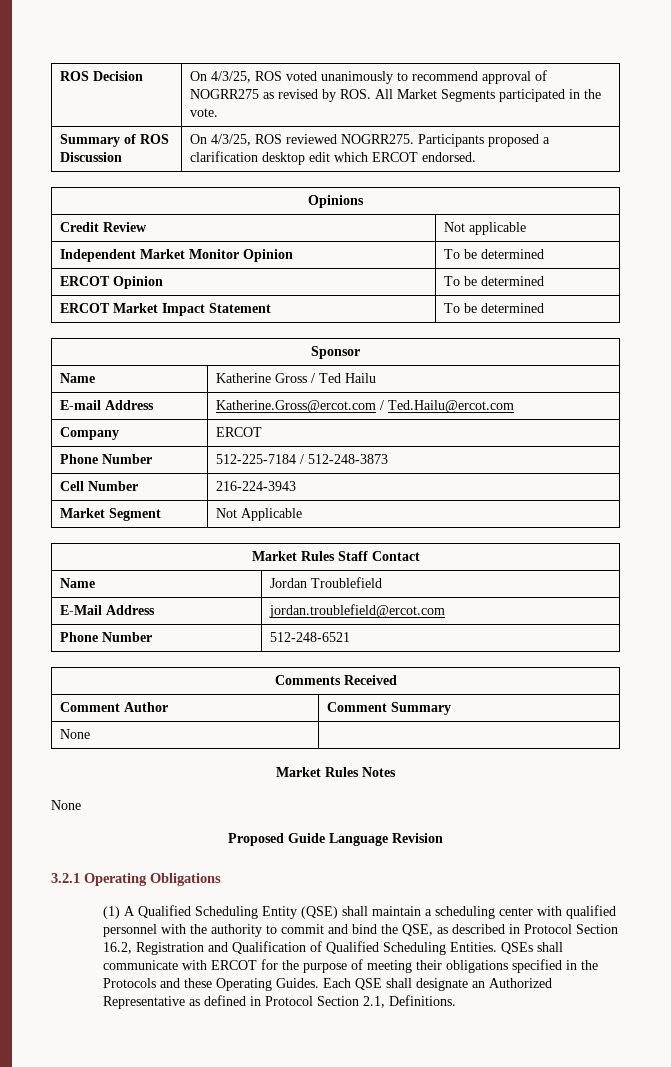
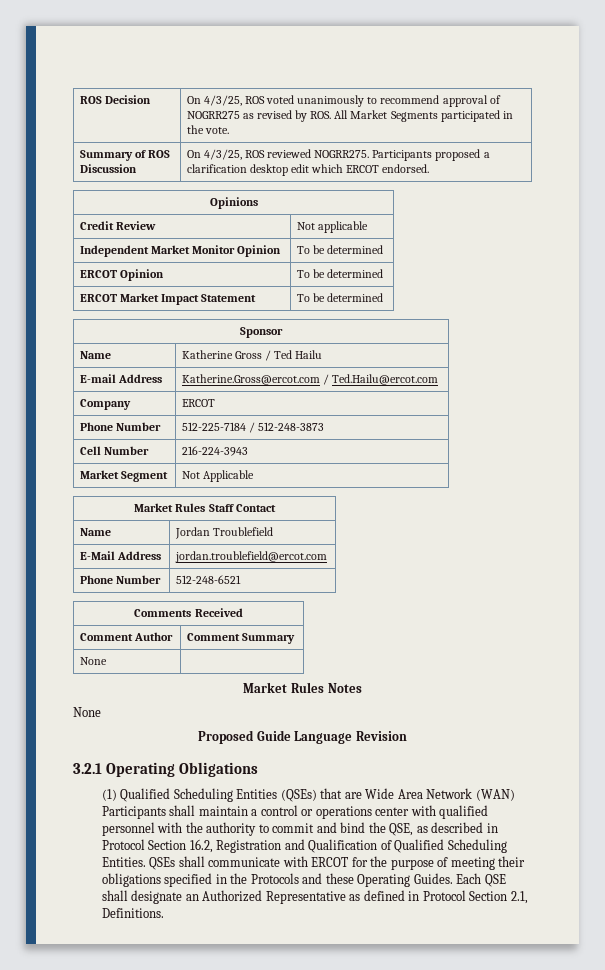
[124,905,496,919] A Qualified Scheduling Entity (QSE) shall maintain a scheduling -> [120,788,515,802] [101,805,372,819] Qualified Scheduling Entities (QSEs) that are Wide Area Network (WAN) Participants shall maintain a control or operations

